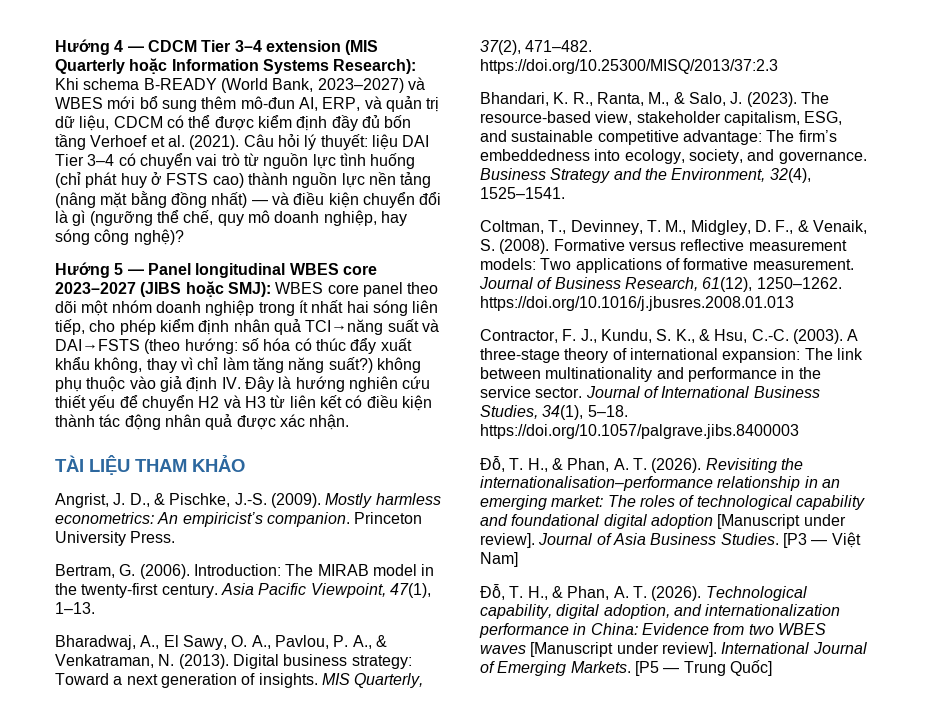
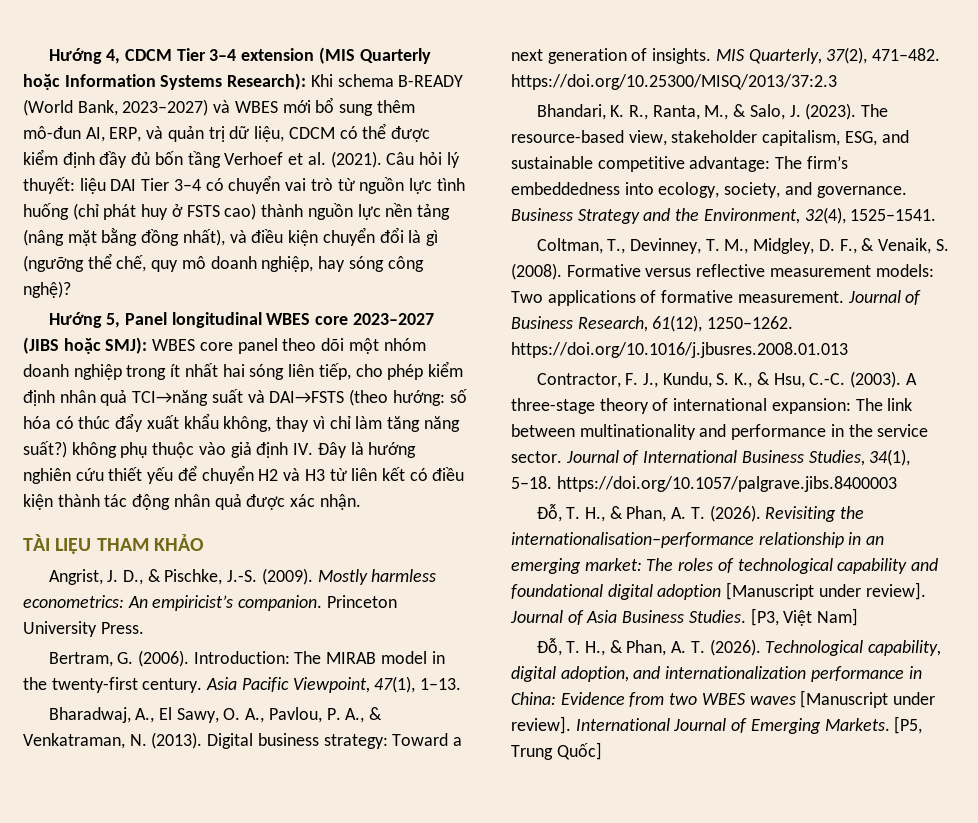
[55,39,144,55] Hướng 4 — -> [48,48,121,64] Hướng 4,
[211,192,268,208] nhất) — -> [182,229,225,246] nhất),
[114,263,144,275] 5 — -> [106,313,121,328] 5,
[782,533,828,548] [P3 — -> [750,608,779,626] [P3,
[634,661,680,676] [P5 — -> [894,716,923,734] [P5,

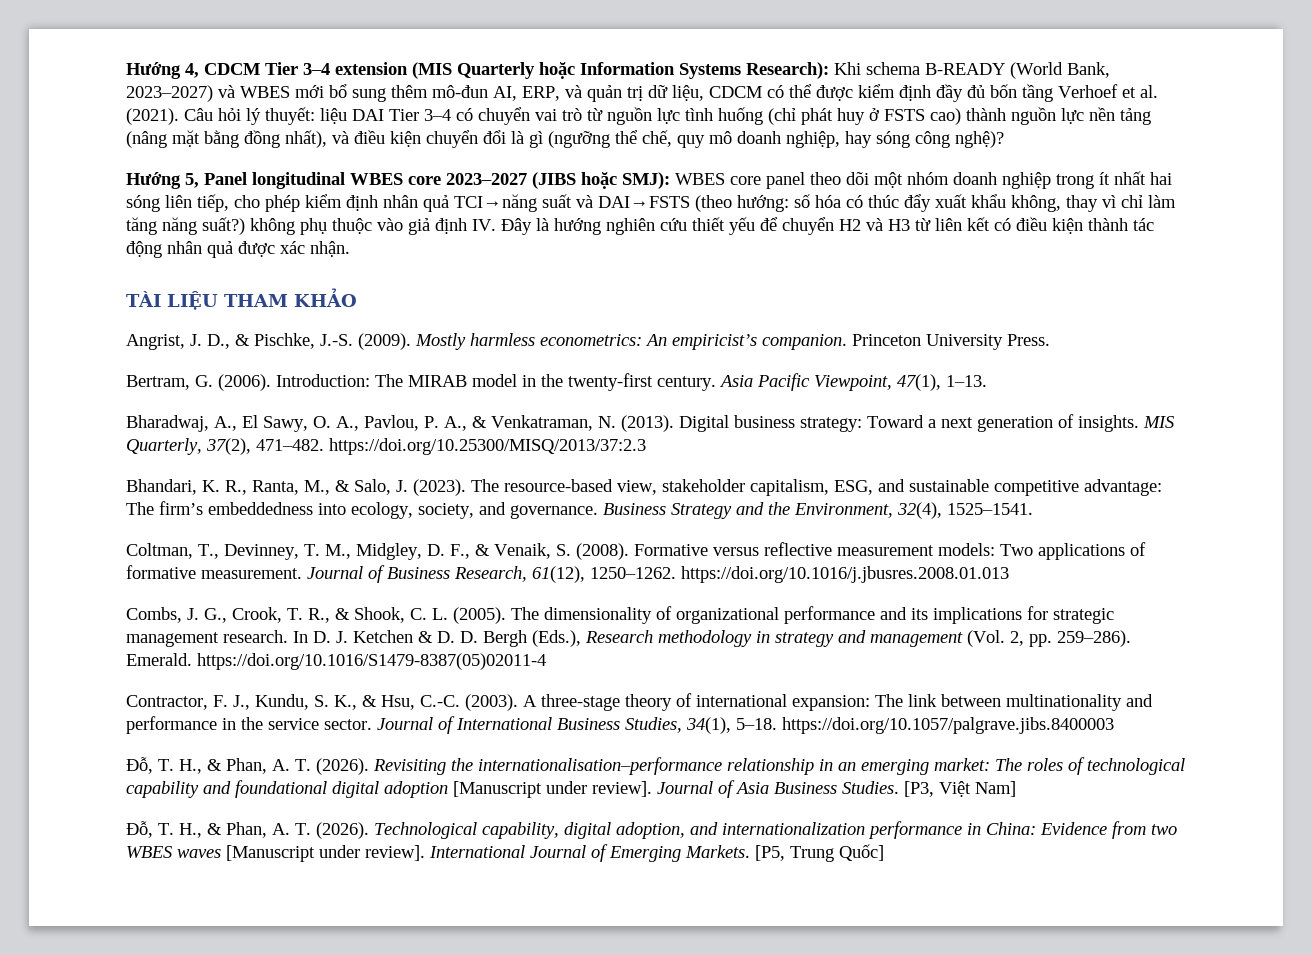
(848, 350) none -> [126,606,1114,624] [126,630,1131,647] [126,653,546,670] // Combs, J. G., Crook, T. R., & Shook, C. L. (2005). The dimensionality of organizational performance and its implications for strategic management research. In D. J. Ketchen & D. D. Bergh (Eds.), Research methodology in strategy and management (Vol. 2, pp. 259–286). Emerald. https://doi.org/10.1016/S1479-8387(05)02011-4

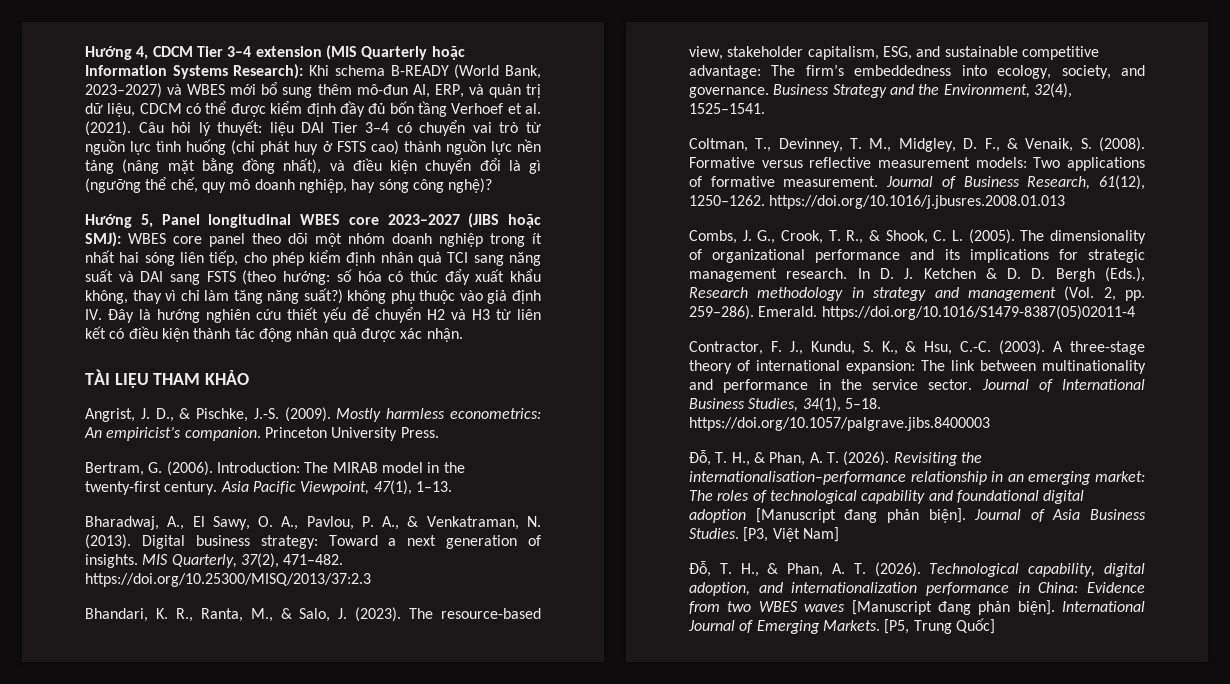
[454,194,690,212] TCI→năng suất và DAI→FSTS -> [447,252,541,266] [85,269,236,285] TCI sang năng suất và DAI sang FSTS
[546,781,652,797] under review]. -> [844,508,966,523] đang phản biện].
[319,845,425,861] under review]. -> [937,600,1055,615] đang phản biện].

